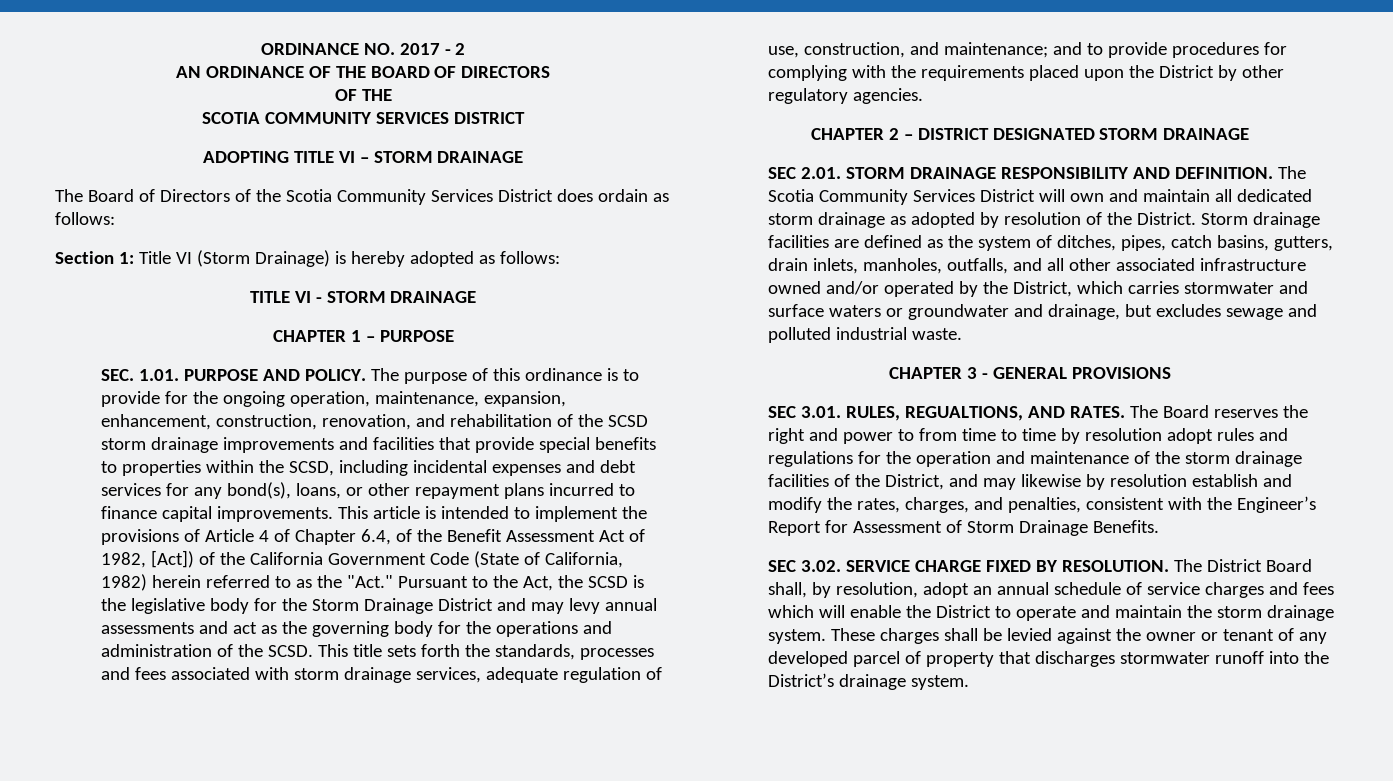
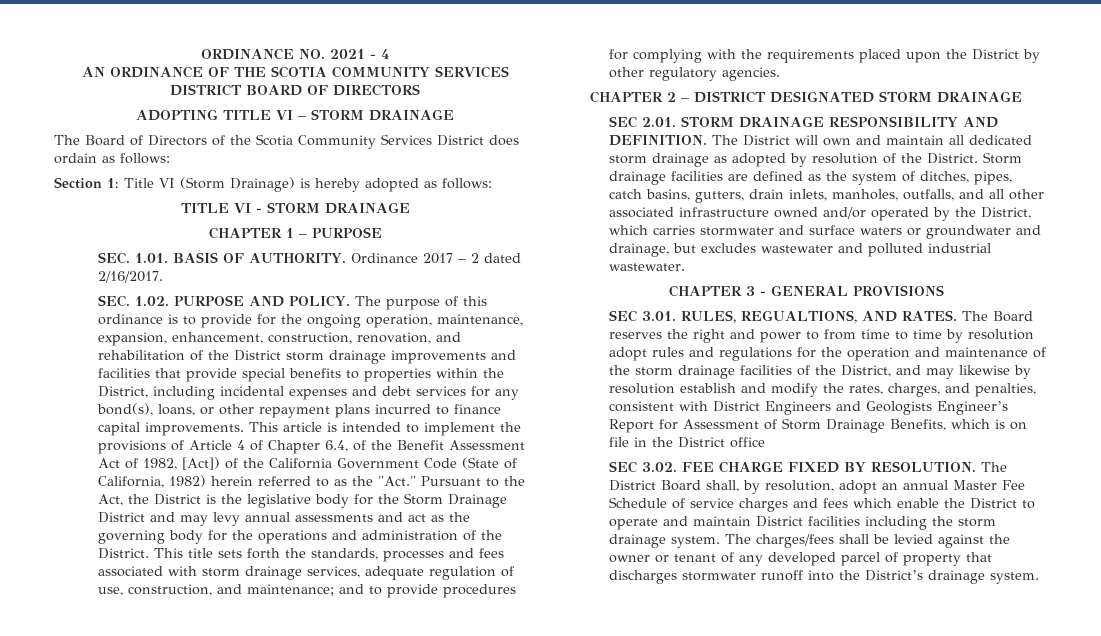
[399,43,466,55] 2017 - 2 -> [329,49,390,59] 2021 - 4
[370,66,551,78] [334,89,392,101] BOARD OF DIRECTORS // OF THE // -> (266, 72) none
(525, 118) none -> [246,84,420,96] BOARD OF DIRECTORS
(179, 375) none -> [173,252,522,264] [98,271,164,283] [98,295,170,307] BASIS OF AUTHORITY. Ordinance 2017 – 2 dated 2/16/2017. // SEC. 1.02.
[607,415,648,427] SCSD -> [234,350,282,361] District
[288,461,334,476] SCSD, -> [98,386,149,398] District,
[587,576,628,588] SCSD -> [154,494,202,505] District
[267,645,313,657] SCSD. -> [98,548,150,559] District.
[767,189,975,205] Scotia Community Services -> (739, 140) none
[1225,308,1283,320] sewage -> [761,245,834,253] wastewater
[911,328,962,340] waste. -> [609,263,686,271] wastewater.
[1206,497,1232,510] the -> [713,401,933,415] District Engineers and Geologists
[1092,520,1159,533] Benefits. -> [890,419,1028,431] [609,437,766,448] Benefits, which is on file in the District office
[845,560,910,572] SERVICE -> [682,462,715,472] FEE
[1053,582,1121,595] schedule -> [953,480,1026,490] [609,497,668,508] Master Fee Schedule
[818,605,845,618] will -> (893, 503) none
(1182, 611) none -> [756,516,928,530] District facilities including
[830,628,939,644] These charges -> [725,534,835,548] The charges/fees

